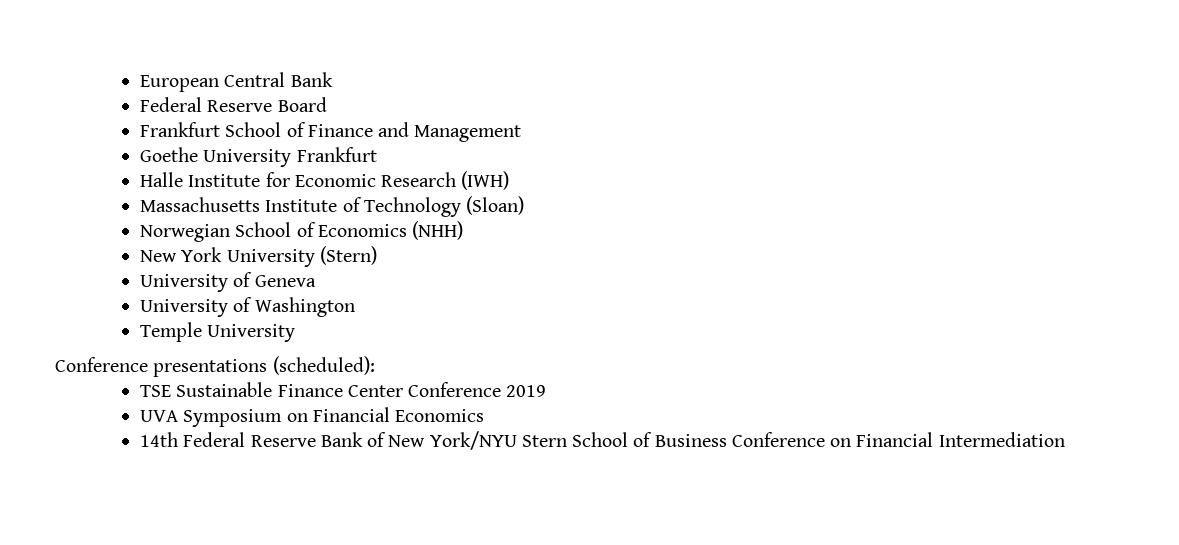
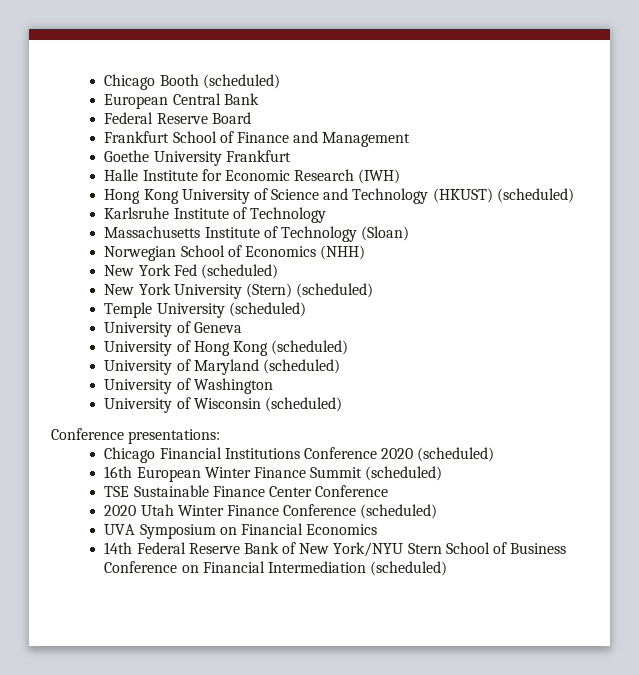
(140, 83) none -> [104,74,280,90] Chicago Booth (scheduled) //
(510, 180) none -> [104,188,574,204] [104,207,326,223] // Hong Kong University of Science and Technology (HKUST) (scheduled) // Karlsruhe Institute of Technology
(464, 230) none -> [104,264,278,279] // New York Fed (scheduled)
(377, 255) none -> [296,283,374,298] [104,302,306,318] (scheduled) // Temple University (scheduled)
(316, 281) none -> [104,340,349,356] [104,359,340,375] // University of Hong Kong (scheduled) // University of Maryland (scheduled)
[140,322,296,342] [55,356,375,377] Temple University // Conference presentations (scheduled): -> [104,397,342,413] [51,428,221,444] [104,447,495,463] [104,466,443,482] University of Wisconsin (scheduled) // Conference presentations: // Chicago Financial Institutions Conference 2020 (scheduled) // 16th European Winter Finance Summit (scheduled)
[506,385,547,397] 2019 -> [104,504,438,519] // 2020 Utah Winter Finance Conference (scheduled)
(1065, 439) none -> [370,561,448,576] (scheduled)

